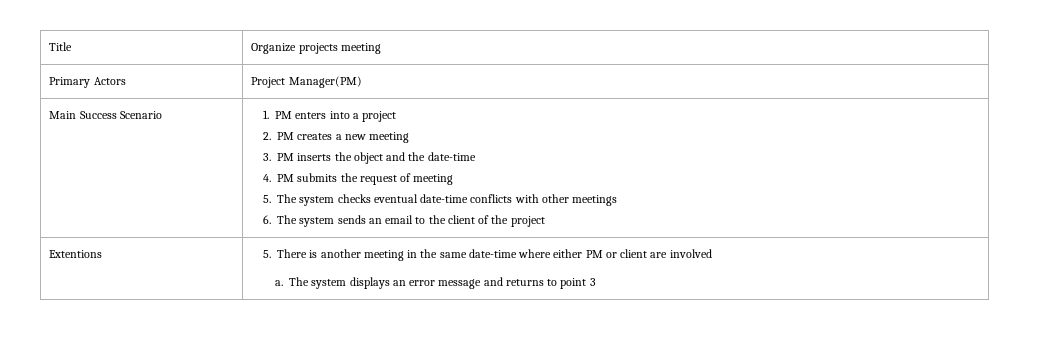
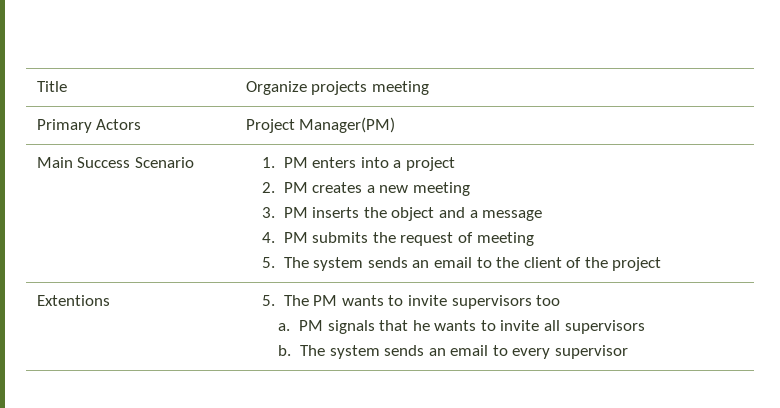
[408,152,476,161] the date-time -> [469,210,543,221] a message
[337,194,618,206] [263,215,335,227] checks eventual date-time conflicts with other meetings // 6. The system -> (364, 264) none
[277,249,712,261] [275,277,596,289] There is another meeting in the same date-time where either PM or client are involved // a. The system displays an error message and returns to point 3 -> [283,295,561,309] [278,320,645,334] [278,345,629,359] The PM wants to invite supervisors too // a. PM signals that he wants to invite all supervisors // b. The system sends an email to every supervisor

